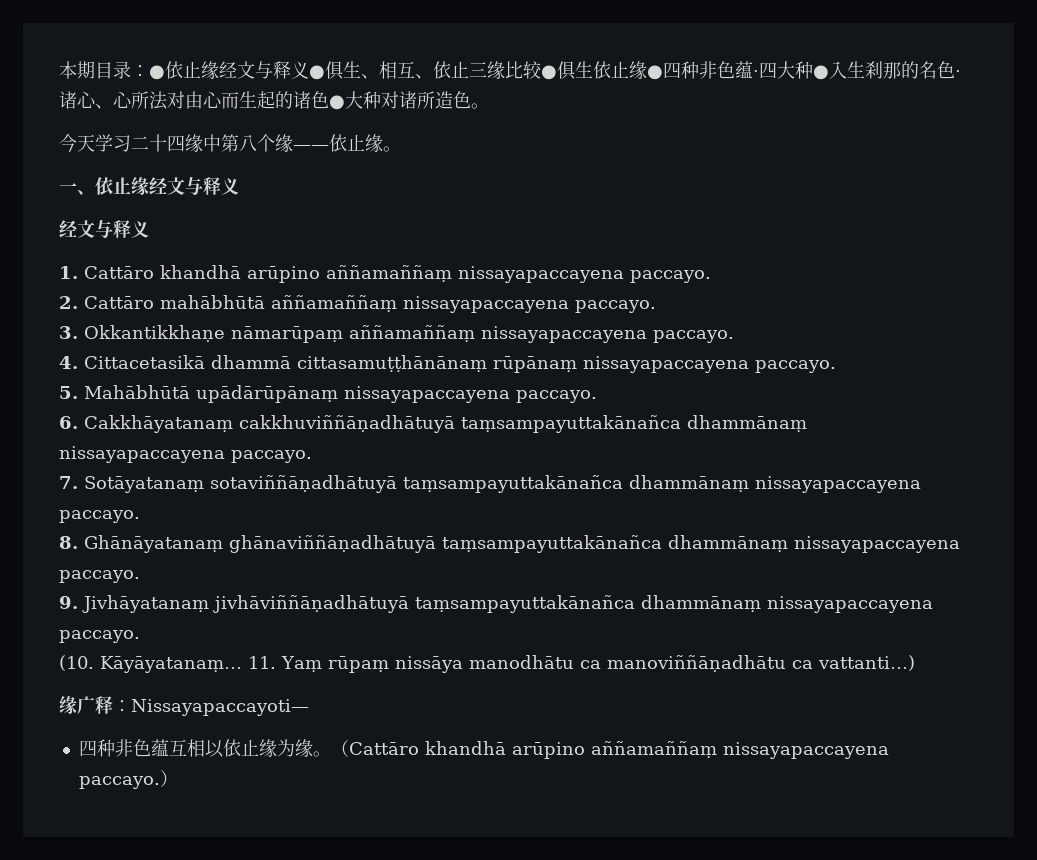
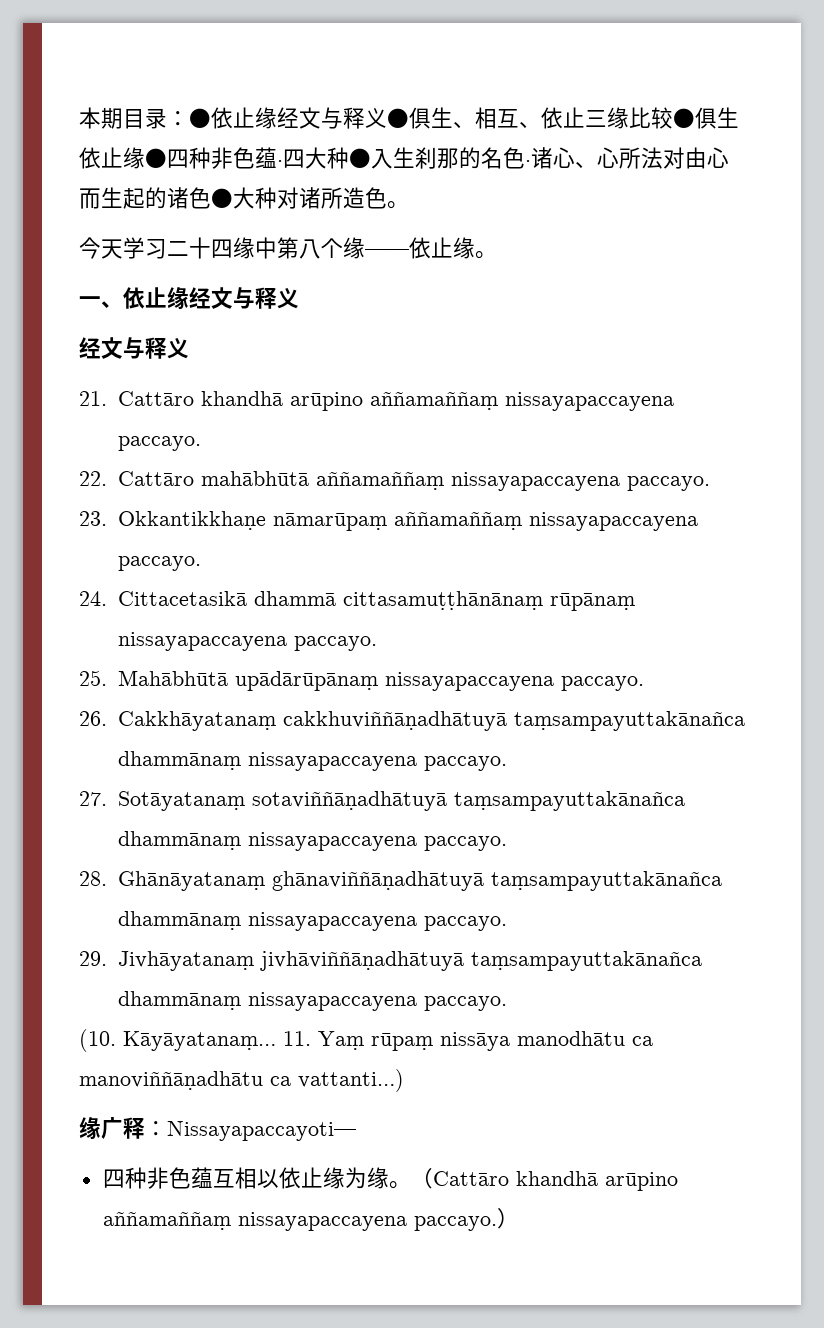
[59,266,78,279] 1. -> [79,391,107,406] 21.
[59,296,78,309] 2. -> [79,471,107,486] 22.
[59,326,78,339] 3. -> [79,511,107,526] 23.
[59,356,78,369] 4. -> [79,591,107,606] 24.
[59,386,78,399] 5. -> [79,670,107,686] 25.
[59,416,78,429] 6. -> [79,711,107,726] 26.
[59,476,78,489] 7. -> [79,791,107,806] 27.
[59,536,78,549] 8. -> [79,871,107,886] 28.
[59,596,78,609] 9. -> [79,951,107,966] 29.

